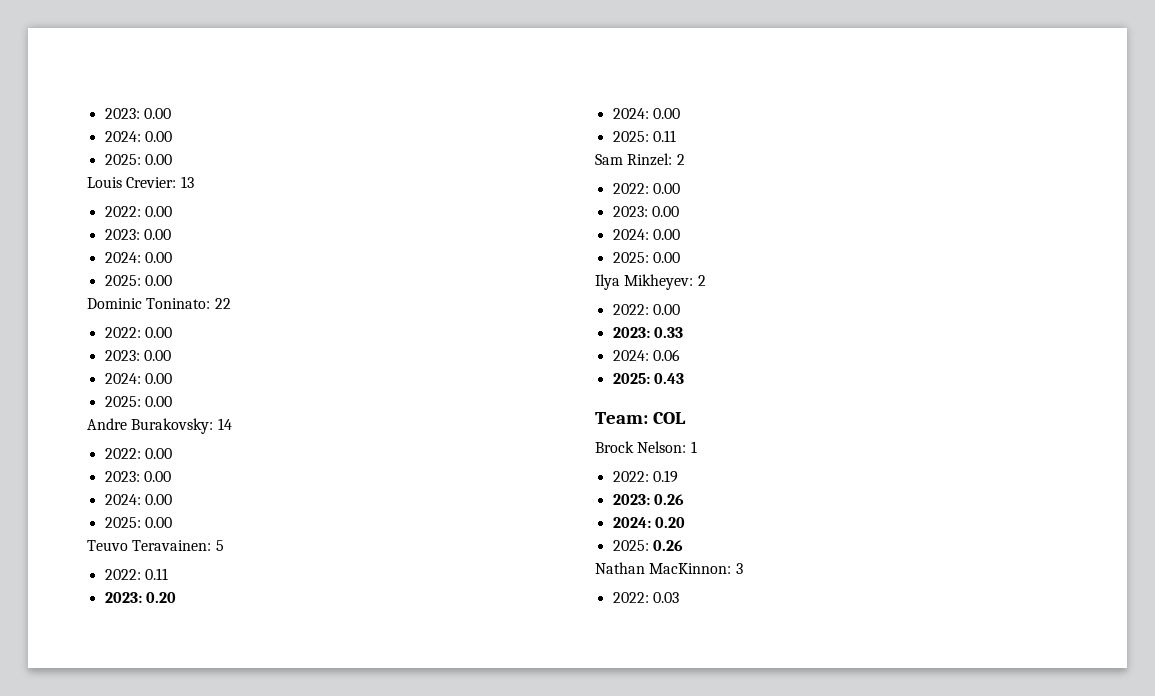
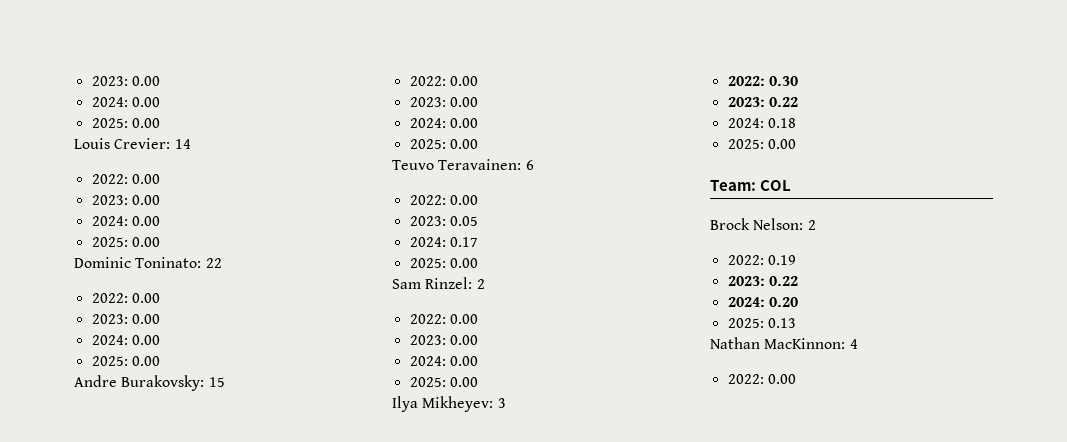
[180,176,194,188] 13 -> [174,139,191,149] 14
[217,418,232,430] 14 -> [208,377,225,387] 15
[215,540,224,551] [104,568,168,580] [104,592,176,603] [612,108,680,119] [612,130,676,142] 5 // 2022: 0.11 // 2023: 0.20 // 2024: 0.00 // 2025: 0.11 -> [525,160,534,170] [409,195,478,205] [409,216,478,226] [409,237,478,247] [409,258,478,268] 6 // 2022: 0.00 // 2023: 0.05 // 2024: 0.17 // 2025: 0.00
[697,275,706,286] [612,304,680,315] [612,327,683,338] [612,349,680,361] [612,373,684,384] 2 // 2022: 0.00 // 2023: 0.33 // 2024: 0.06 // 2025: 0.43 -> [497,398,506,408] [727,76,798,86] [727,97,798,107] [727,118,796,128] [727,139,796,149] 3 // 2022: 0.30 // 2023: 0.22 // 2024: 0.18 // 2025: 0.00
[690,441,697,453] 1 -> [807,220,816,230] 2
[653,494,684,505] 0.26 -> [768,276,798,286] 0.22
[652,540,683,551] 0.26 -> [767,318,796,328] 0.13
[735,563,743,574] [612,592,679,603] 3 // 2022: 0.03 -> [849,339,858,349] [727,374,796,384] 4 // 2022: 0.00

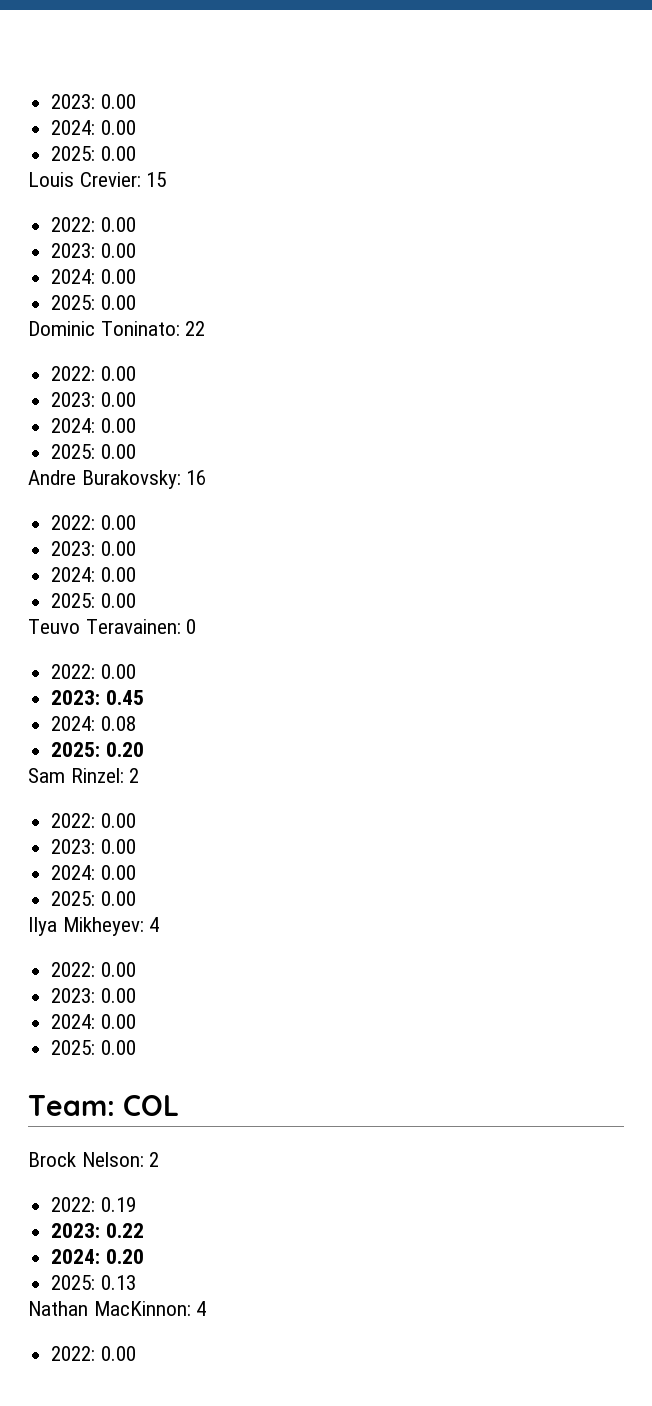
[174,139,191,149] 14 -> [146,172,167,187] 15
[208,377,225,387] 15 -> [186,470,207,485] 16
[525,160,534,170] [409,195,478,205] [409,216,478,226] [409,237,478,247] [409,258,478,268] 6 // 2022: 0.00 // 2023: 0.05 // 2024: 0.17 // 2025: 0.00 -> [186,619,197,634] [51,664,136,679] [51,690,144,705] [51,716,136,731] [51,742,144,757] 0 // 2022: 0.00 // 2023: 0.45 // 2024: 0.08 // 2025: 0.20
[497,398,506,408] [727,76,798,86] [727,97,798,107] [727,118,796,128] 3 // 2022: 0.30 // 2023: 0.22 // 2024: 0.18 -> [149,917,160,932] [51,962,136,977] [51,988,136,1003] [51,1014,136,1029] 4 // 2022: 0.00 // 2023: 0.00 // 2024: 0.00

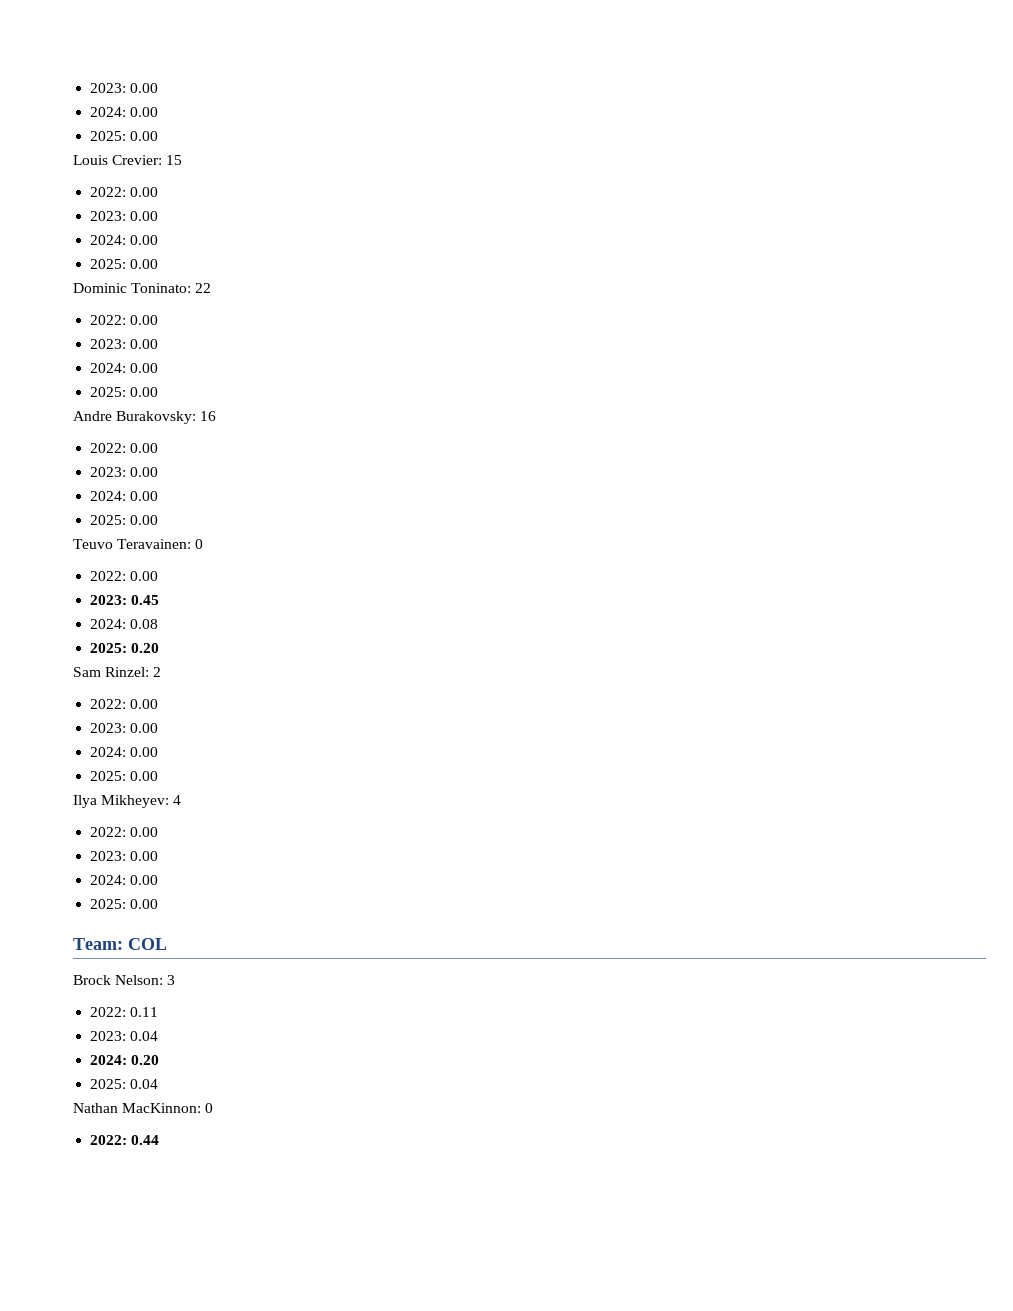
[149,1152,160,1167] [51,1197,136,1212] [51,1223,144,1238] 2 // 2022: 0.19 // 2023: 0.22 -> [167,975,176,985] [90,1007,159,1017] [90,1031,159,1041] 3 // 2022: 0.11 // 2023: 0.04
[100,1275,136,1290] 0.13 -> [130,1079,159,1089] 0.04
[196,1301,207,1316] [51,1346,136,1361] 4 // 2022: 0.00 -> [205,1103,214,1113] [90,1135,160,1145] 0 // 2022: 0.44

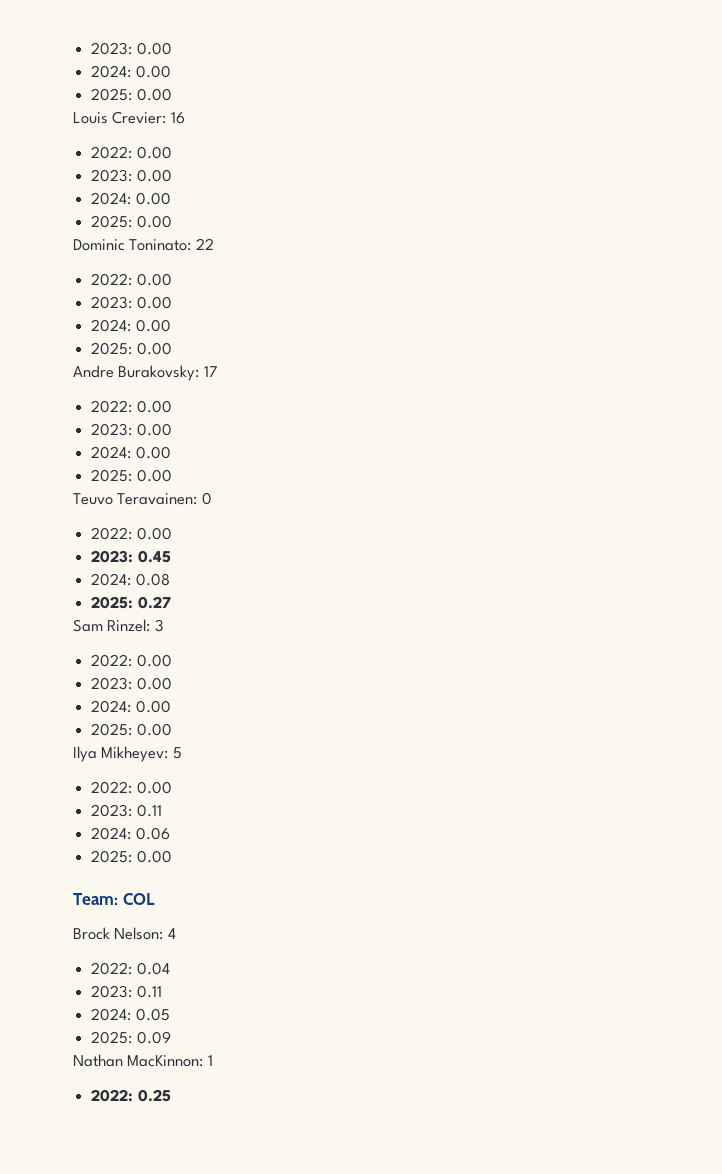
[166,155,183,165] 15 -> [170,112,185,124] 16
[200,411,217,421] 16 -> [203,366,218,377] 17
[131,643,160,653] 0.20 -> [137,596,171,609] 0.27
[153,667,162,677] 2 -> [154,619,164,632] 3
[173,795,182,805] [90,827,159,837] [90,851,159,861] [90,875,159,885] 4 // 2022: 0.00 // 2023: 0.00 // 2024: 0.00 -> [172,747,182,759] [91,781,172,794] [91,804,162,817] [91,827,170,840] 5 // 2022: 0.00 // 2023: 0.11 // 2024: 0.06
[167,975,176,985] [90,1007,159,1017] [90,1031,159,1041] [90,1055,160,1065] [90,1079,159,1089] 3 // 2022: 0.11 // 2023: 0.04 // 2024: 0.20 // 2025: 0.04 -> [167,928,176,939] [91,962,170,975] [91,985,162,998] [91,1008,170,1021] [91,1031,171,1044] 4 // 2022: 0.04 // 2023: 0.11 // 2024: 0.05 // 2025: 0.09
[205,1103,214,1113] [90,1135,160,1145] 0 // 2022: 0.44 -> [207,1055,213,1066] [91,1089,171,1102] 1 // 2022: 0.25

